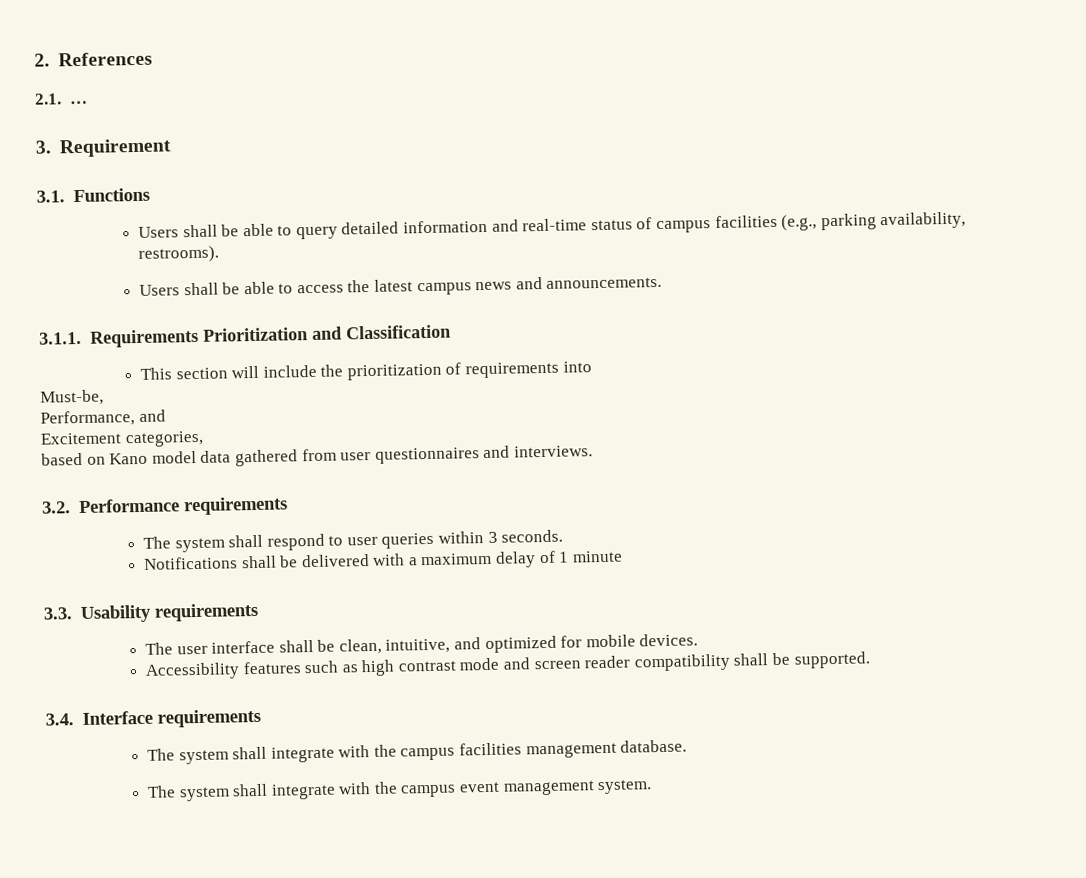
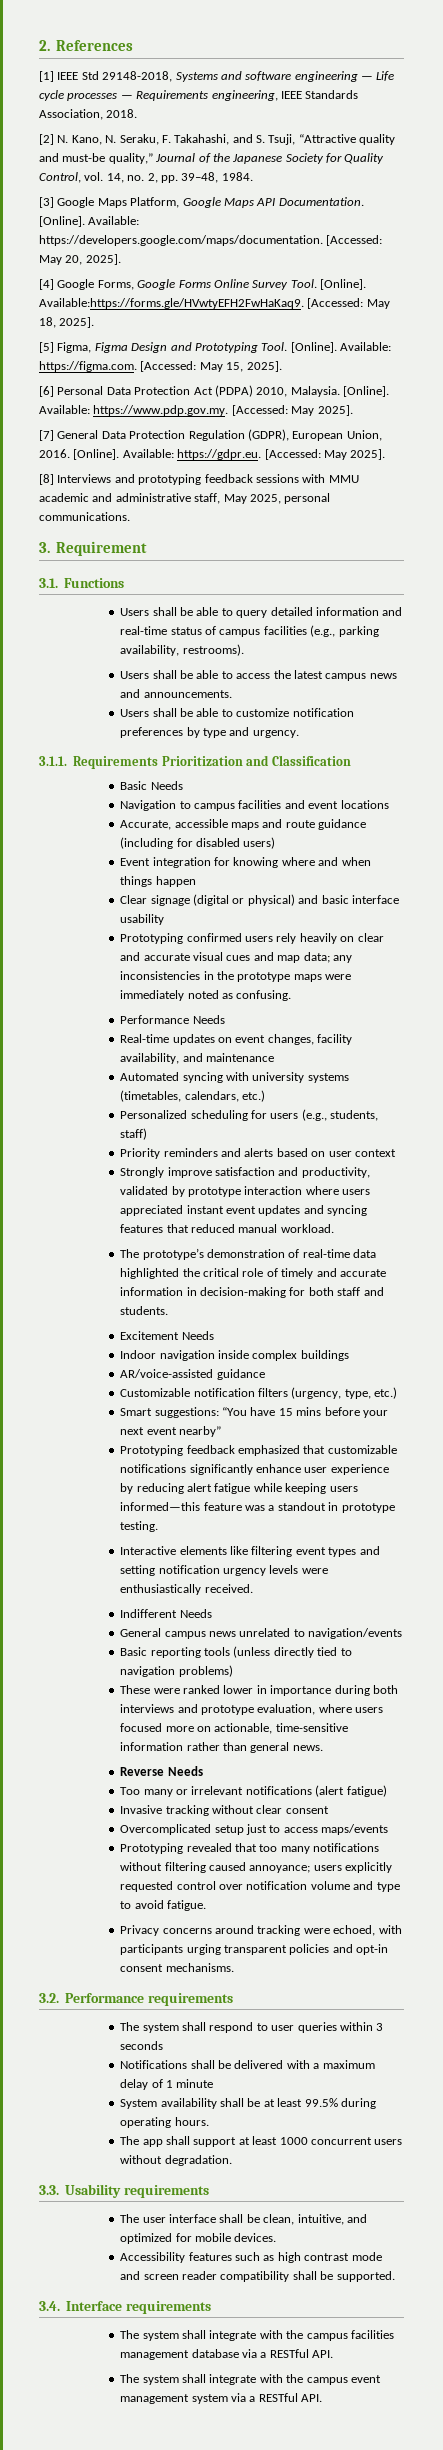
[34,93,88,105] 2.1. … -> [39,71,395,82] [39,90,359,101] [39,109,138,120] [39,134,396,145] [39,153,385,164] [39,172,253,183] [39,197,364,208] [39,216,140,227] [39,235,383,246] [39,254,121,265] [39,279,366,290] [39,298,390,309] [39,317,95,328] [39,342,391,353] [39,361,282,372] [39,385,389,397] [39,405,353,416] [39,429,382,441] [39,449,386,460] [39,474,359,485] [39,493,331,504] [39,512,130,521] [1] IEEE Std 29148-2018, Systems and software engineering — Life cycle processes — Requirements engineering, IEEE Standards Association, 2018. // [2] N. Kano, N. Seraku, F. Takahashi, and S. Tsuji, “Attractive quality and must-be quality,” Journal of the Japanese Society for Quality Control, vol. 14, no. 2, pp. 39–48, 1984. // [3] Google Maps Platform, Google Maps API Documentation. [Online]. Available: https://developers.google.com/maps/documentation. [Accessed: May 20, 2025]. // [4] Google Forms, Google Forms Online Survey Tool. [Online]. Available:https://forms.gle/HVwtyEFH2FwHaKaq9. [Accessed: May 18, 2025]. // [5] Figma, Figma Design and Prototyping Tool. [Online]. Available: https://figma.com. [Accessed: May 15, 2025]. // [6] Personal Data Protection Act (PDPA) 2010, Malaysia. [Online]. Available: https://www.pdp.gov.my. [Accessed: May 2025]. // [7] General Data Protection Regulation (GDPR), European Union, 2016. [Online]. Available: https://gdpr.eu. [Accessed: May 2025]. // [8] Interviews and prototyping feedback sessions with MMU academic and administrative staff, May 2025, personal communications.
(663, 282) none -> [120,708,354,717] [120,727,299,738] // Users shall be able to customize notification preferences by type and urgency.
[139,361,592,381] [40,389,104,406] [40,409,166,427] [40,430,204,448] [41,445,593,467] This section will include the prioritization of requirements into // Must-be, // Performance, and // Excitement categories, // based on Kano model data gathered from user questionnaires and interviews. -> [120,781,183,790] [120,800,389,811] [120,819,367,830] [120,837,276,849] [120,857,371,868] [120,876,196,887] [120,894,399,906] [120,914,165,925] [120,933,384,944] [120,952,352,963] [120,971,352,982] [120,990,292,1001] [120,1015,225,1024] [120,1034,353,1045] [120,1053,275,1064] [120,1072,349,1083] [120,1090,266,1102] [120,1109,379,1121] [120,1128,148,1140] [120,1148,396,1159] [120,1167,370,1178] [120,1186,371,1197] [120,1205,368,1216] [120,1224,334,1233] [120,1248,377,1260] [120,1268,386,1279] [120,1287,384,1298] [120,1306,169,1315] [120,1331,214,1340] [120,1350,349,1361] [120,1369,265,1380] [120,1387,398,1399] [120,1407,388,1418] [120,1426,222,1437] [120,1445,397,1456] [120,1464,389,1475] [120,1483,358,1494] [120,1502,395,1513] [120,1521,159,1532] [120,1546,380,1557] [120,1565,328,1576] [120,1584,253,1595] [120,1609,212,1618] [120,1628,403,1639] [120,1646,352,1658] [120,1665,233,1677] [120,1685,398,1696] [120,1704,384,1715] [120,1723,348,1734] [120,1742,323,1753] [120,1766,203,1776] [120,1785,387,1797] [120,1805,329,1816] [120,1824,389,1835] [120,1843,380,1854] [120,1862,393,1873] [120,1881,400,1892] [120,1900,207,1911] [120,1925,402,1936] [120,1944,389,1955] [120,1963,234,1972] Basic Needs // Navigation to campus facilities and event locations // Accurate, accessible maps and route guidance (including for disabled users) // Event integration for knowing where and when things happen // Clear signage (digital or physical) and basic interface usability // Prototyping confirmed users rely heavily on clear and accurate visual cues and map data; any inconsistencies in the prototype maps were immediately noted as confusing. // Performance Needs // Real-time updates on event changes, facility availability, and maintenance // Automated syncing with university systems (timetables, calendars, etc.) // Personalized scheduling for users (e.g., students, staff) // Priority reminders and alerts based on user context // Strongly improve satisfaction and productivity, validated by prototype interaction where users appreciated instant event updates and syncing features that reduced manual workload. // The prototype’s demonstration of real-time data highlighted the critical role of timely and accurate information in decision-making for both staff and students. // Excitement Needs // Indoor navigation inside complex buildings // AR/voice-assisted guidance // Customizable notification filters (urgency, type, etc.) // Smart suggestions: “You have 15 mins before your next event nearby” // Prototyping feedback emphasized that customizable notifications significantly enhance user experience by reducing alert fatigue while keeping users informed—this feature was a standout in prototype testing. // Interactive elements like filtering event types and setting notification urgency levels were enthusiastically received. // Indifferent Needs // General campus news unrelated to navigation/events // Basic reporting tools (unless directly tied to navigation problems) // These were ranked lower in importance during both interviews and prototype evaluation, where users focused more on actionable, time-sensitive information rather than general news. // Reverse Needs // Too many or irrelevant notifications (alert fatigue) // Invasive tracking without clear consent // Overcomplicated setup just to access maps/events // Prototyping revealed that too many notifications without filtering caused annoyance; users explicitly requested control over notification volume and type to avoid fatigue. // Privacy concerns around tracking were echoed, with participants urging transparent policies and opt-in consent mechanisms.
[501,529,564,543] seconds. -> [120,2041,164,2050] seconds
(623, 556) none -> [120,2098,376,2109] [120,2117,209,2128] [120,2136,403,2147] [120,2155,232,2166] // System availability shall be at least 99.5% during operating hours. // The app shall support at least 1000 concurrent users without degradation.
[620,739,688,753] database. -> [191,2349,334,2358] database via a RESTful API.
[597,779,653,795] system. -> [191,2393,323,2404] system via a RESTful API.

